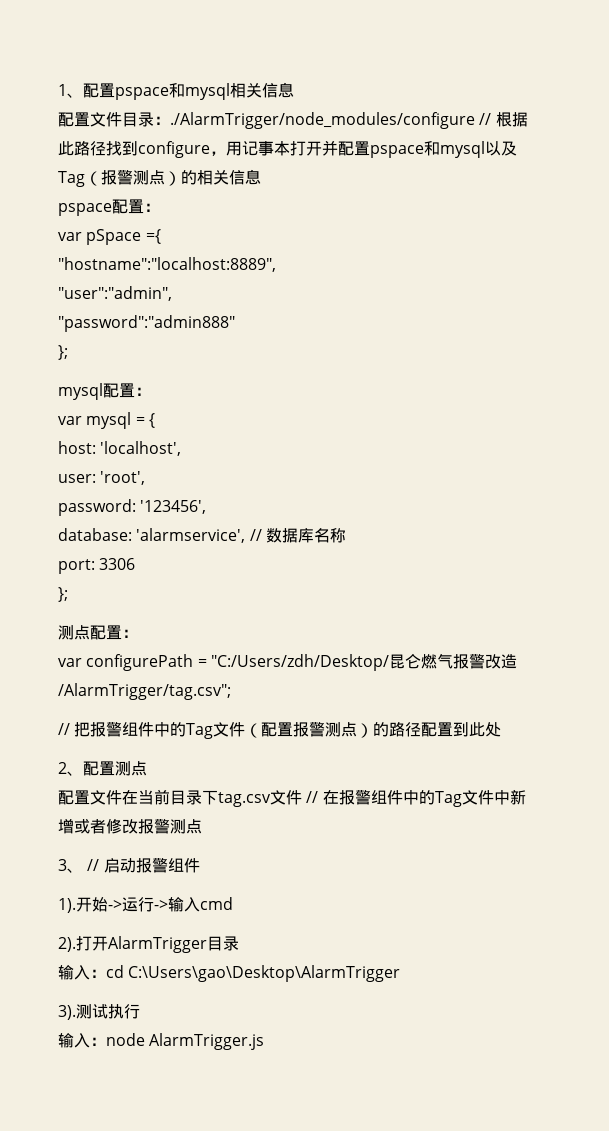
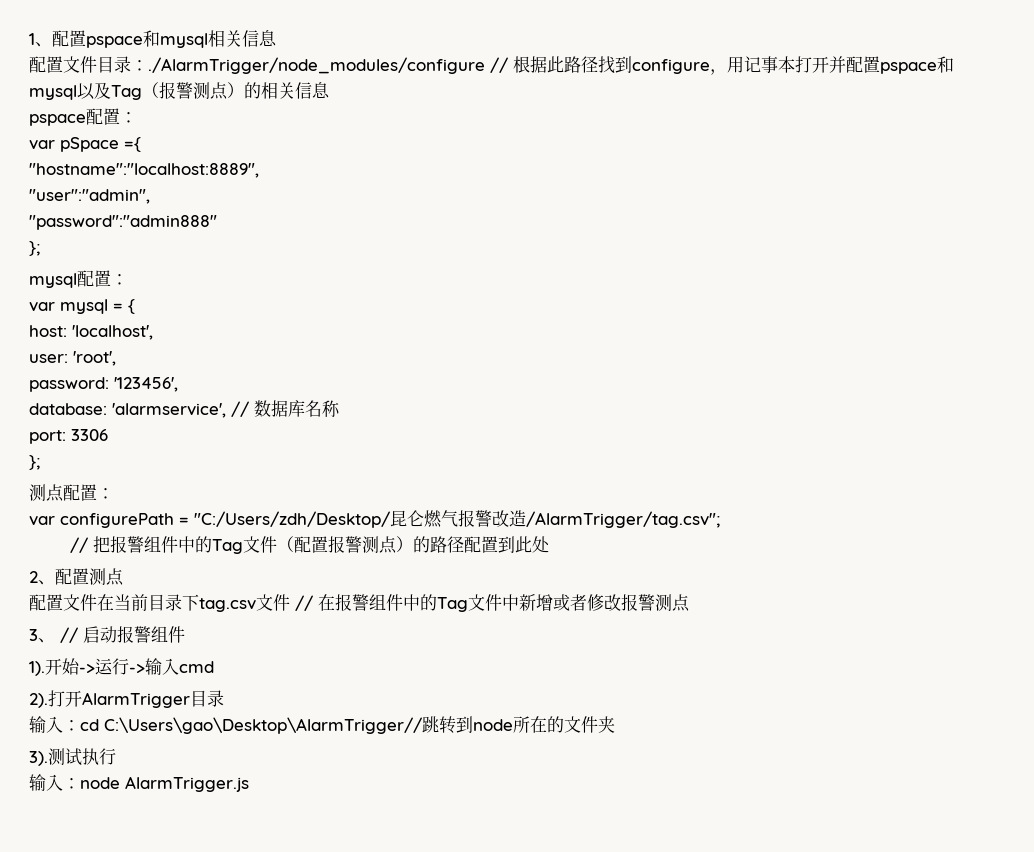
[128,965,401,982] C:\Users\gao\Desktop\AlarmTrigger -> [104,716,615,734] C:\Users\gao\Desktop\AlarmTrigger//跳转到node所在的文件夹

